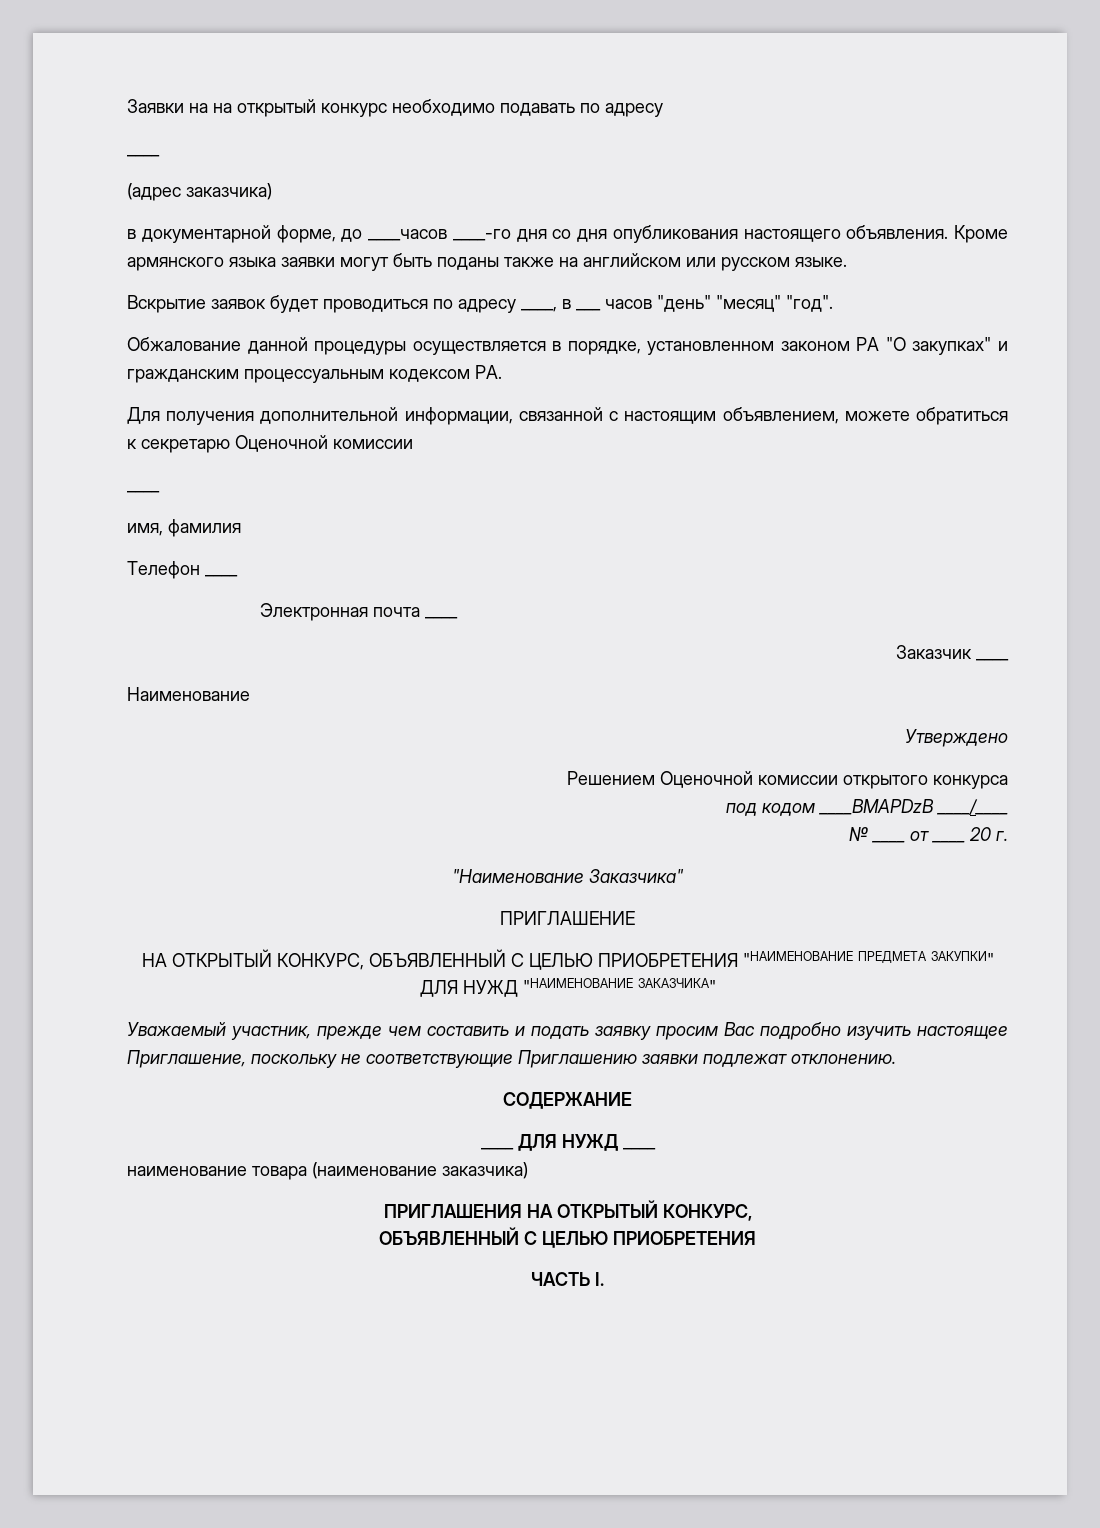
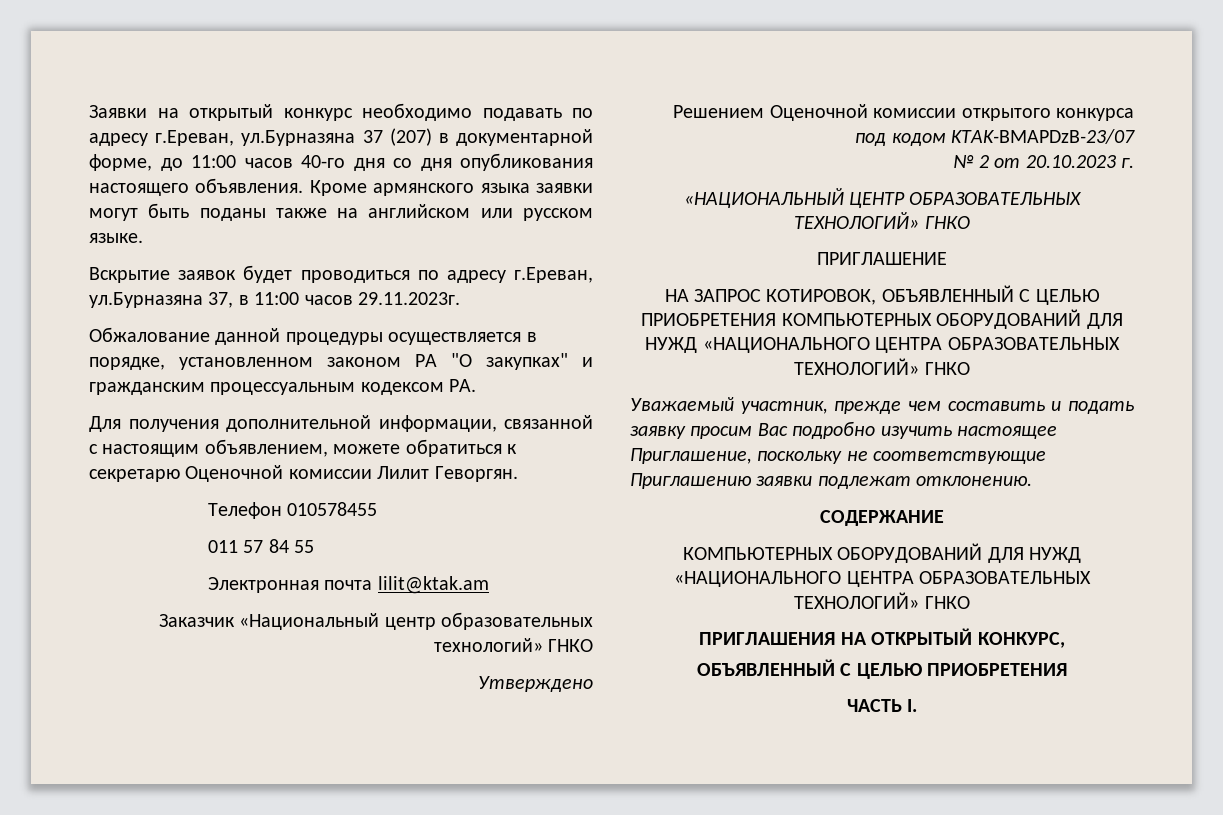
[213,103,232,113] на -> (179, 113) none
[127,155,160,157] [127,183,272,201] // ____ // (адрес заказчика) // -> [155,128,432,146] г.Ереван, ул.Бурназяна 37 (207)
[368,229,511,241] ____часов ____-го -> [191,155,345,168] 11:00 часов 40-го
[521,299,571,312] [576,309,601,311] [605,295,833,312] ____, в ___ часов "день" "месяц" "год". -> [514,267,593,283] [89,292,460,308] г.Ереван, ул.Бурназяна 37, в 11:00 часов 29.11.2023г.
[127,491,160,493] [127,519,241,537] [127,561,238,579] // ____ // имя, фамилия // Телефон ____ -> [377,466,518,482] [207,502,378,519] [207,539,314,553] Лилит Геворгян. // Телефон 010578455 // 011 57 84 55
[424,617,458,619] ____ -> [377,576,489,594] lilit@ktak.am
[976,659,1009,661] [127,687,250,701] ____ // Наименование -> [239,612,593,630] [433,638,593,652] «Национальный центр образовательных технологий» ГНКО
[819,799,1008,815] ____BMAPDzB ____/____ -> [951,129,1135,144] KTAK-BMAPDzB-23/07
[872,841,905,843] [910,831,929,841] [932,841,965,843] [969,827,1008,841] [452,869,684,883] ____ от ____ 20 г. // "Наименование Заказчика" -> [978,155,1134,168] [683,188,1083,208] [794,212,970,229] 2 от 20.10.2023 г. // «НАЦИОНАЛЬНЫЙ ЦЕНТР ОБРАЗОВАТЕЛЬНЫХ ТЕХНОЛОГИЙ» ГНКО
[171,949,994,970] [419,978,716,997] ОТКРЫТЫЙ КОНКУРС, ОБЪЯВЛЕННЫЙ С ЦЕЛЬЮ ПРИОБРЕТЕНИЯ "НАИМЕНОВАНИЕ ПРЕДМЕТА ЗАКУПКИ" ДЛЯ НУЖД "НАИМЕНОВАНИЕ ЗАКАЗЧИКА" -> [693,285,1100,305] [641,309,1123,329] [645,337,1120,353] [794,358,970,375] ЗАПРОС КОТИРОВОК, ОБЪЯВЛЕННЫЙ С ЦЕЛЬЮ ПРИОБРЕТЕНИЯ КОМПЬЮТЕРНЫХ ОБОРУДОВАНИЙ ДЛЯ НУЖД «НАЦИОНАЛЬНОГО ЦЕНТРА ОБРАЗОВАТЕЛЬНЫХ ТЕХНОЛОГИЙ» ГНКО
[480,1134,656,1151] [127,1162,528,1180] ____ ДЛЯ НУЖД ____ // наименование товара (наименование заказчика) -> [682,543,1082,563] [674,571,1091,587] [794,592,970,609] КОМПЬЮТЕРНЫХ ОБОРУДОВАНИЙ ДЛЯ НУЖД «НАЦИОНАЛЬНОГО ЦЕНТРА ОБРАЗОВАТЕЛЬНЫХ ТЕХНОЛОГИЙ» ГНКО

